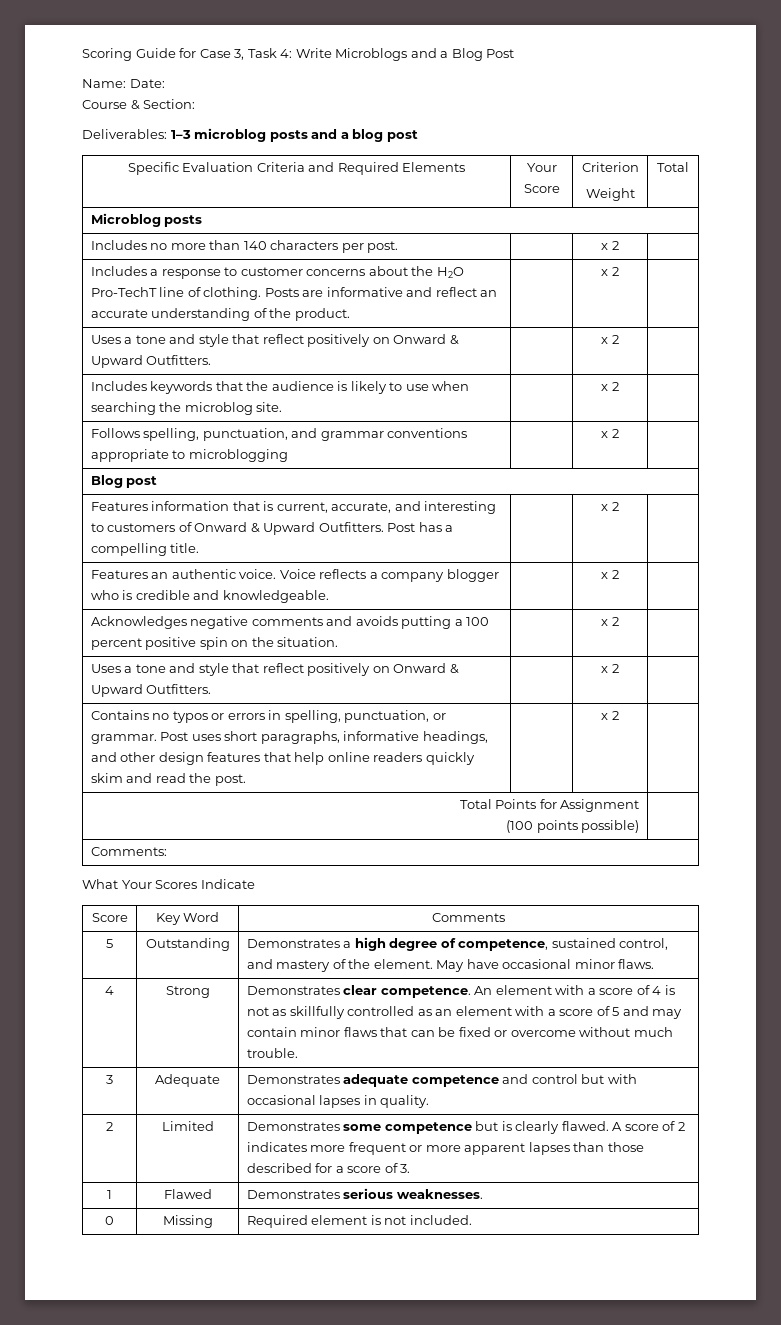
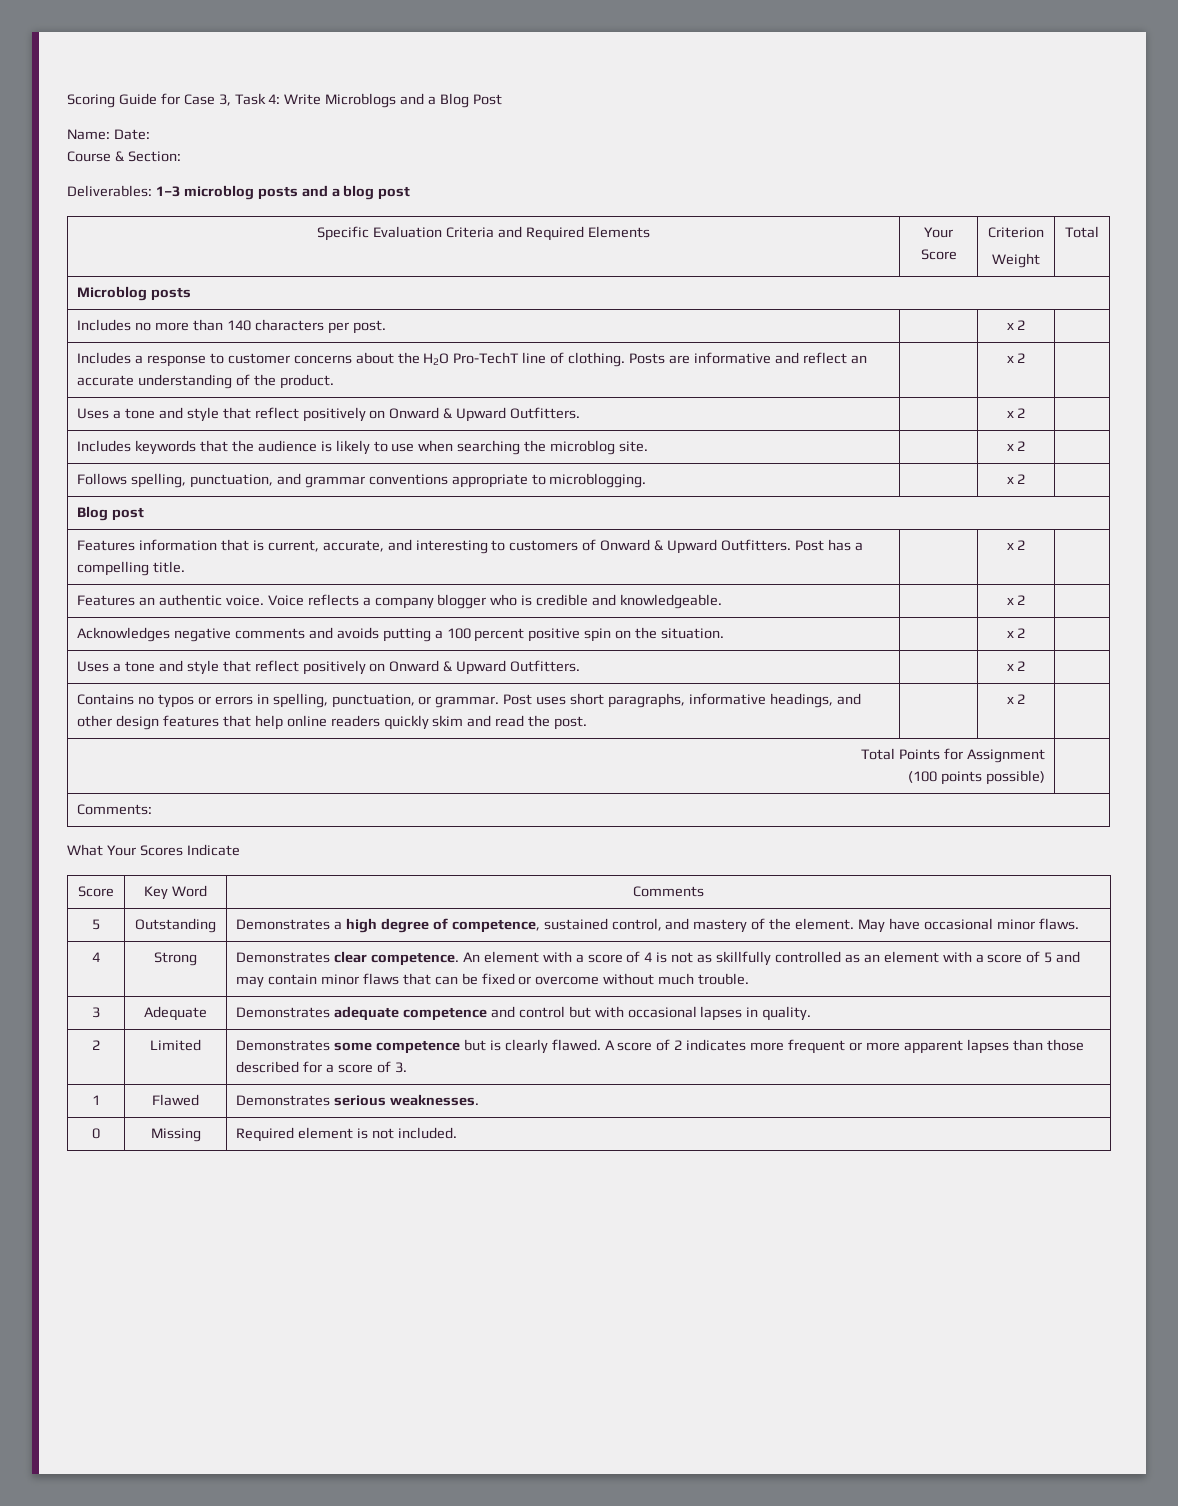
[188,449,288,462] microblogging -> [549,473,647,488] microblogging.

